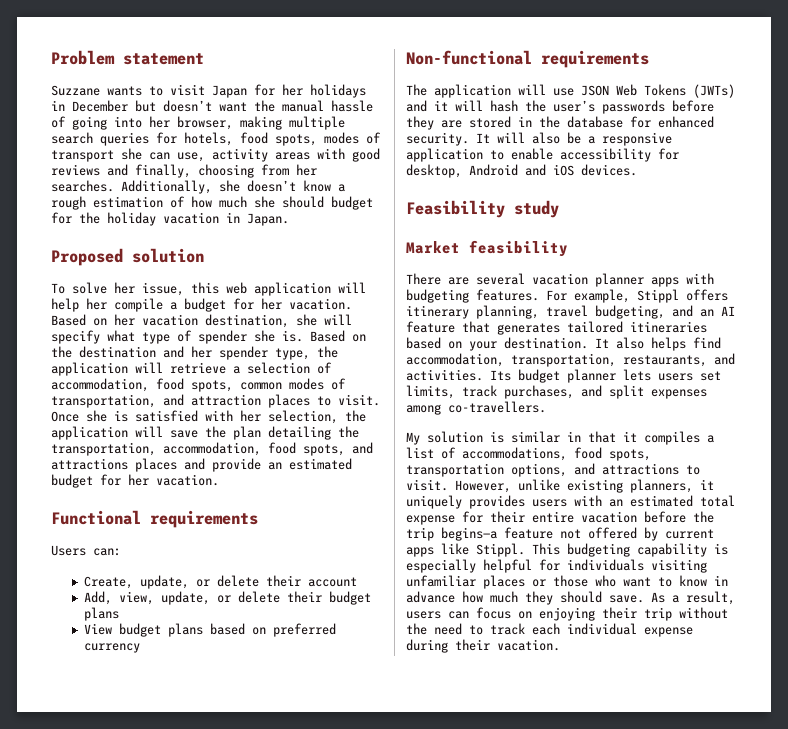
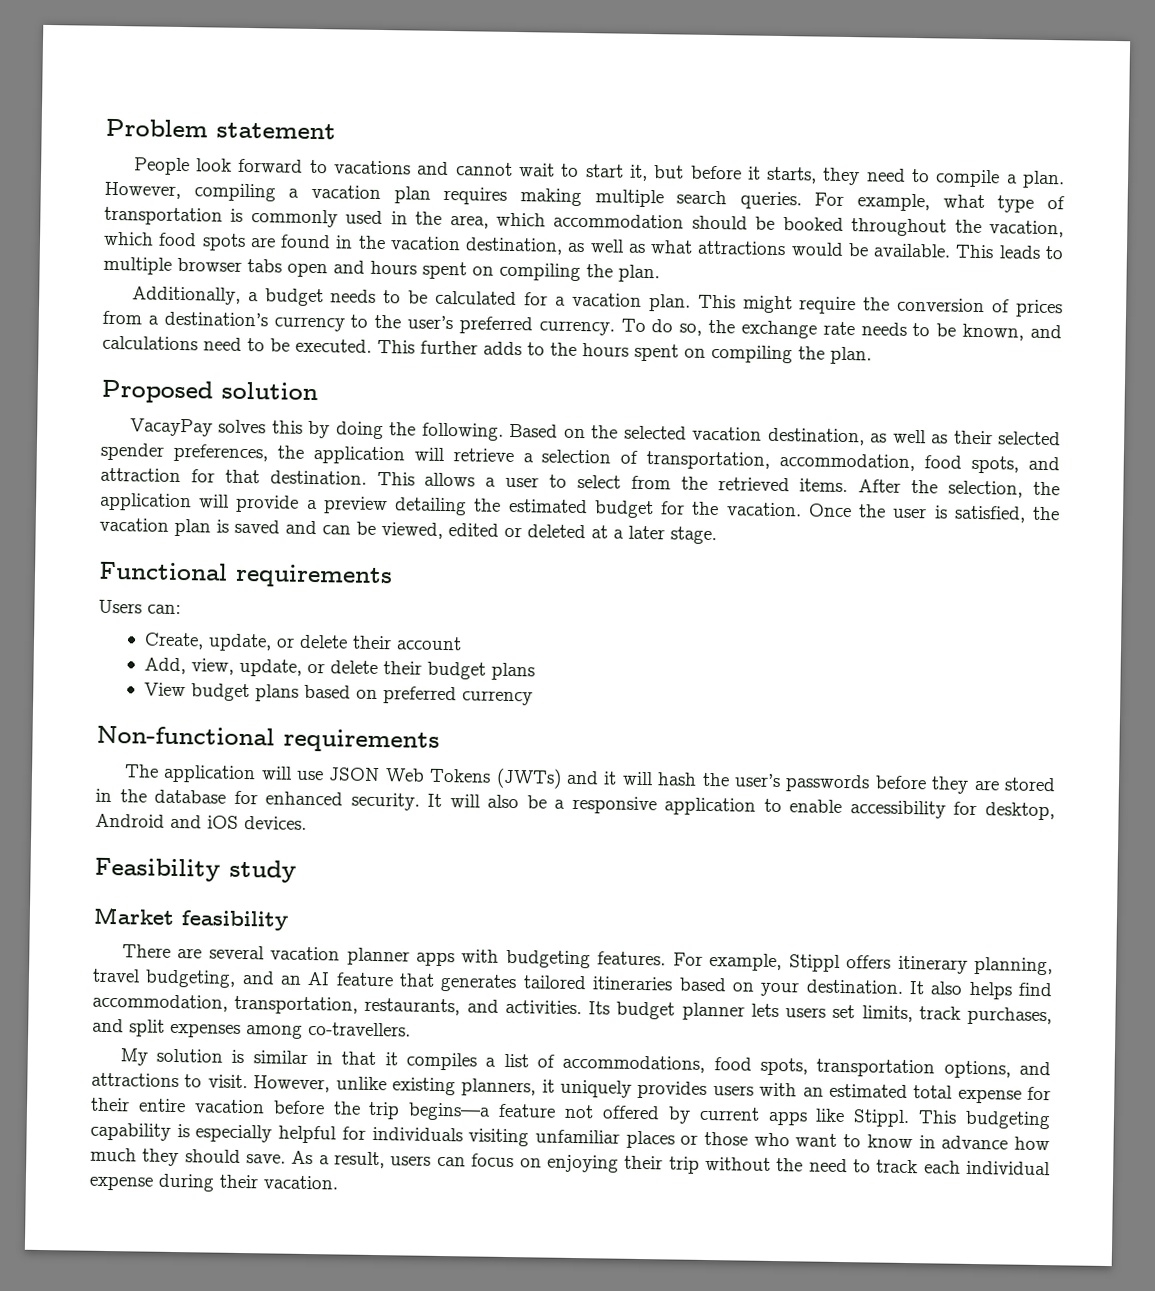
[51,84,366,98] [51,100,373,112] [51,116,345,130] [51,132,381,146] [51,148,380,162] [51,164,317,178] [51,180,345,194] [51,196,373,210] [51,212,289,226] [51,248,204,266] [51,282,366,296] [51,298,352,312] [51,314,352,328] [51,330,366,344] [51,346,310,360] Suzzane wants to visit Japan for her holidays in December but doesn’t want the manual hassle of going into her browser, making multiple search queries for hotels, food spots, modes of transport she can use, activity areas with good reviews and finally, choosing from her searches. Additionally, she doesn’t know a rough estimation of how much she should budget for the holiday vacation in Japan. // Proposed solution // To solve her issue, this web application will help her compile a budget for her vacation. Based on her vacation destination, she will specify what type of spender she is. Based on the destination and her spender type, -> [133,157,1066,189] [104,181,1065,213] [104,206,1065,238] [103,231,1065,260] [103,256,660,283] [131,286,1063,318] [102,310,1063,341] [102,335,872,365] [101,379,318,404] [129,418,1062,446] [100,442,268,463] People look forward to vacations and cannot wait to start it, but before it starts, they need to compile a plan. However, compiling a vacation plan requires making multiple search queries. For example, what type of transportation is commonly used in the area, which accommodation should be booked throughout the vacation, which food spots are found in the vacation destination, as well as what attractions would be available. This leads to multiple browser tabs open and hours spent on compiling the plan. // Additionally, a budget needs to be calculated for a vacation plan. This might require the conversion of prices from a destination’s currency to the user’s preferred currency. To do so, the exchange rate needs to be known, and calculations need to be executed. This further adds to the hours spent on compiling the plan. // Proposed solution // VacayPay solves this by doing the following. Based on the selected vacation destination, as well as their selected spender preferences,
[51,378,346,392] [51,394,380,408] [51,410,366,424] [51,426,359,440] accommodation, food spots, common modes of transportation, and attraction places to visit. Once she is satisfied with her selection, the application will save the plan detailing the -> (639, 457) none
[51,458,282,472] attractions places and provide an -> [100,467,1060,498] [99,492,502,516] attraction for that destination. This allows a user to select from the retrieved items. After the selection, the application will provide a preview detailing the
[128,474,219,486] her vacation. -> [691,501,1061,523] [99,517,717,545] the vacation. Once the user is satisfied, the vacation plan is saved and can be viewed, edited or deleted at a later stage.

